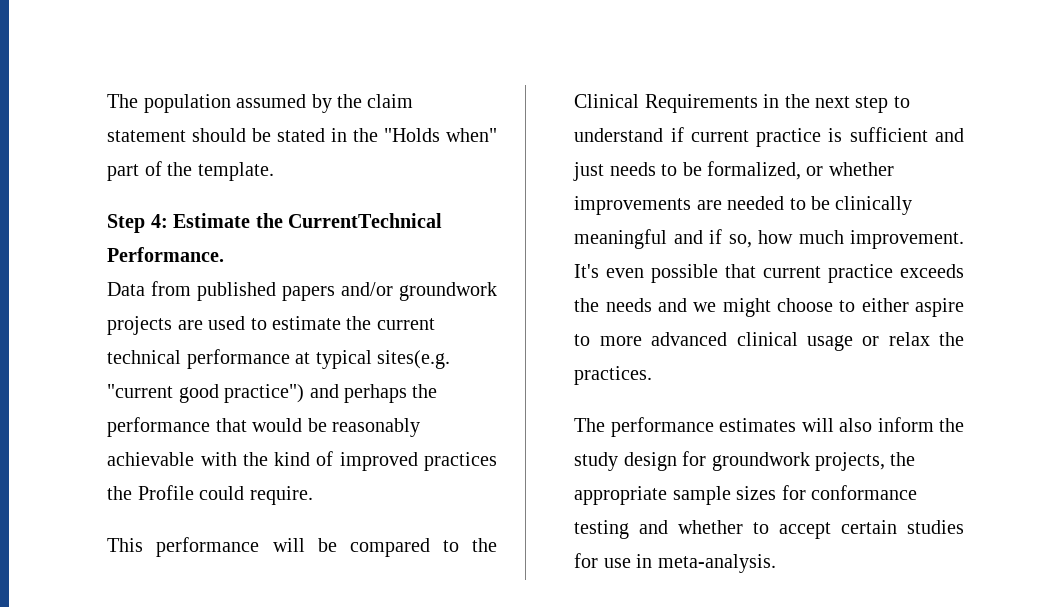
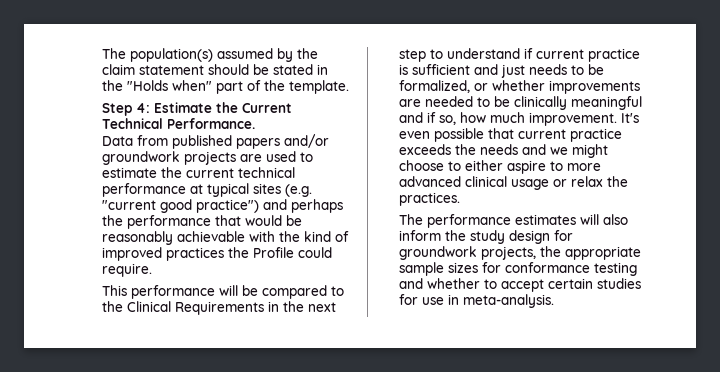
[107,94,231,113] The population -> [102,48,214,62] The population(s)
[287,213,442,228] CurrentTechnical -> [242,103,293,113] [102,118,164,129] Current Technical
[376,350,450,369] sites(e.g. -> [253,183,313,197] sites (e.g.

